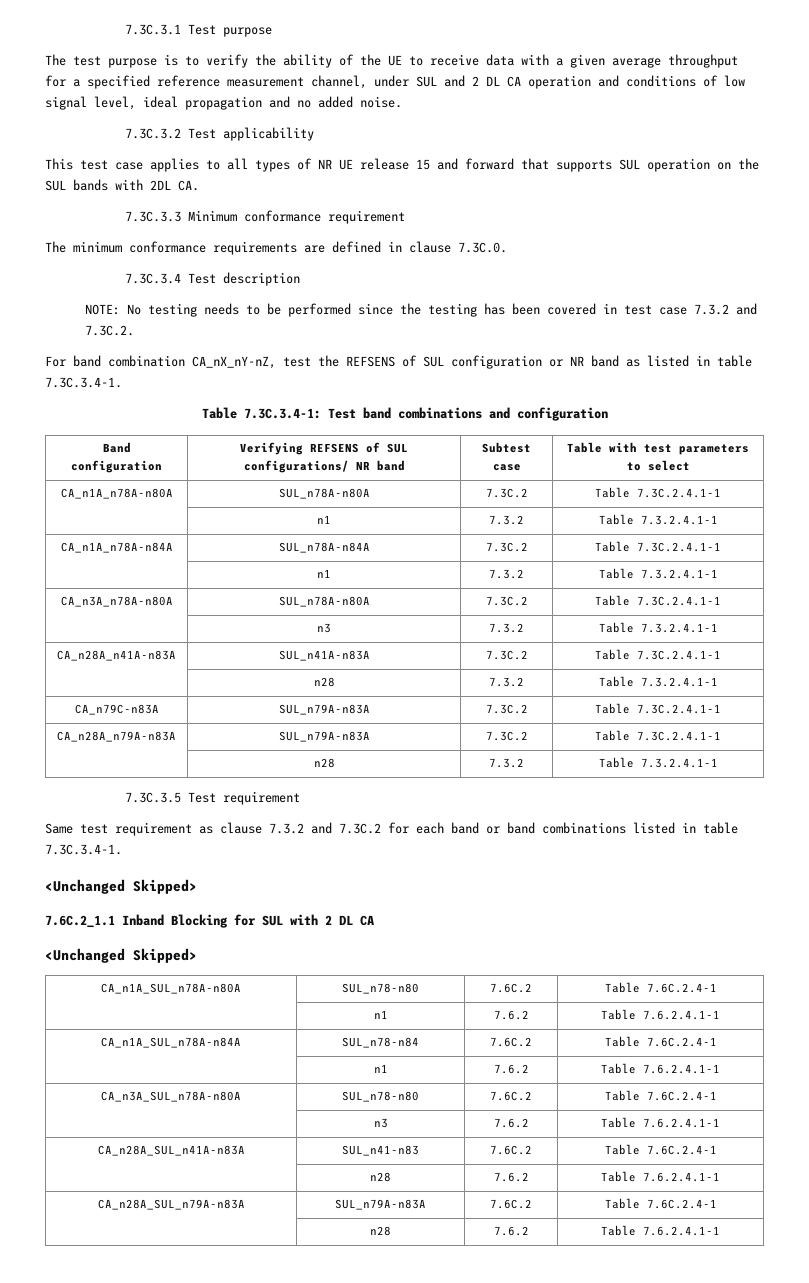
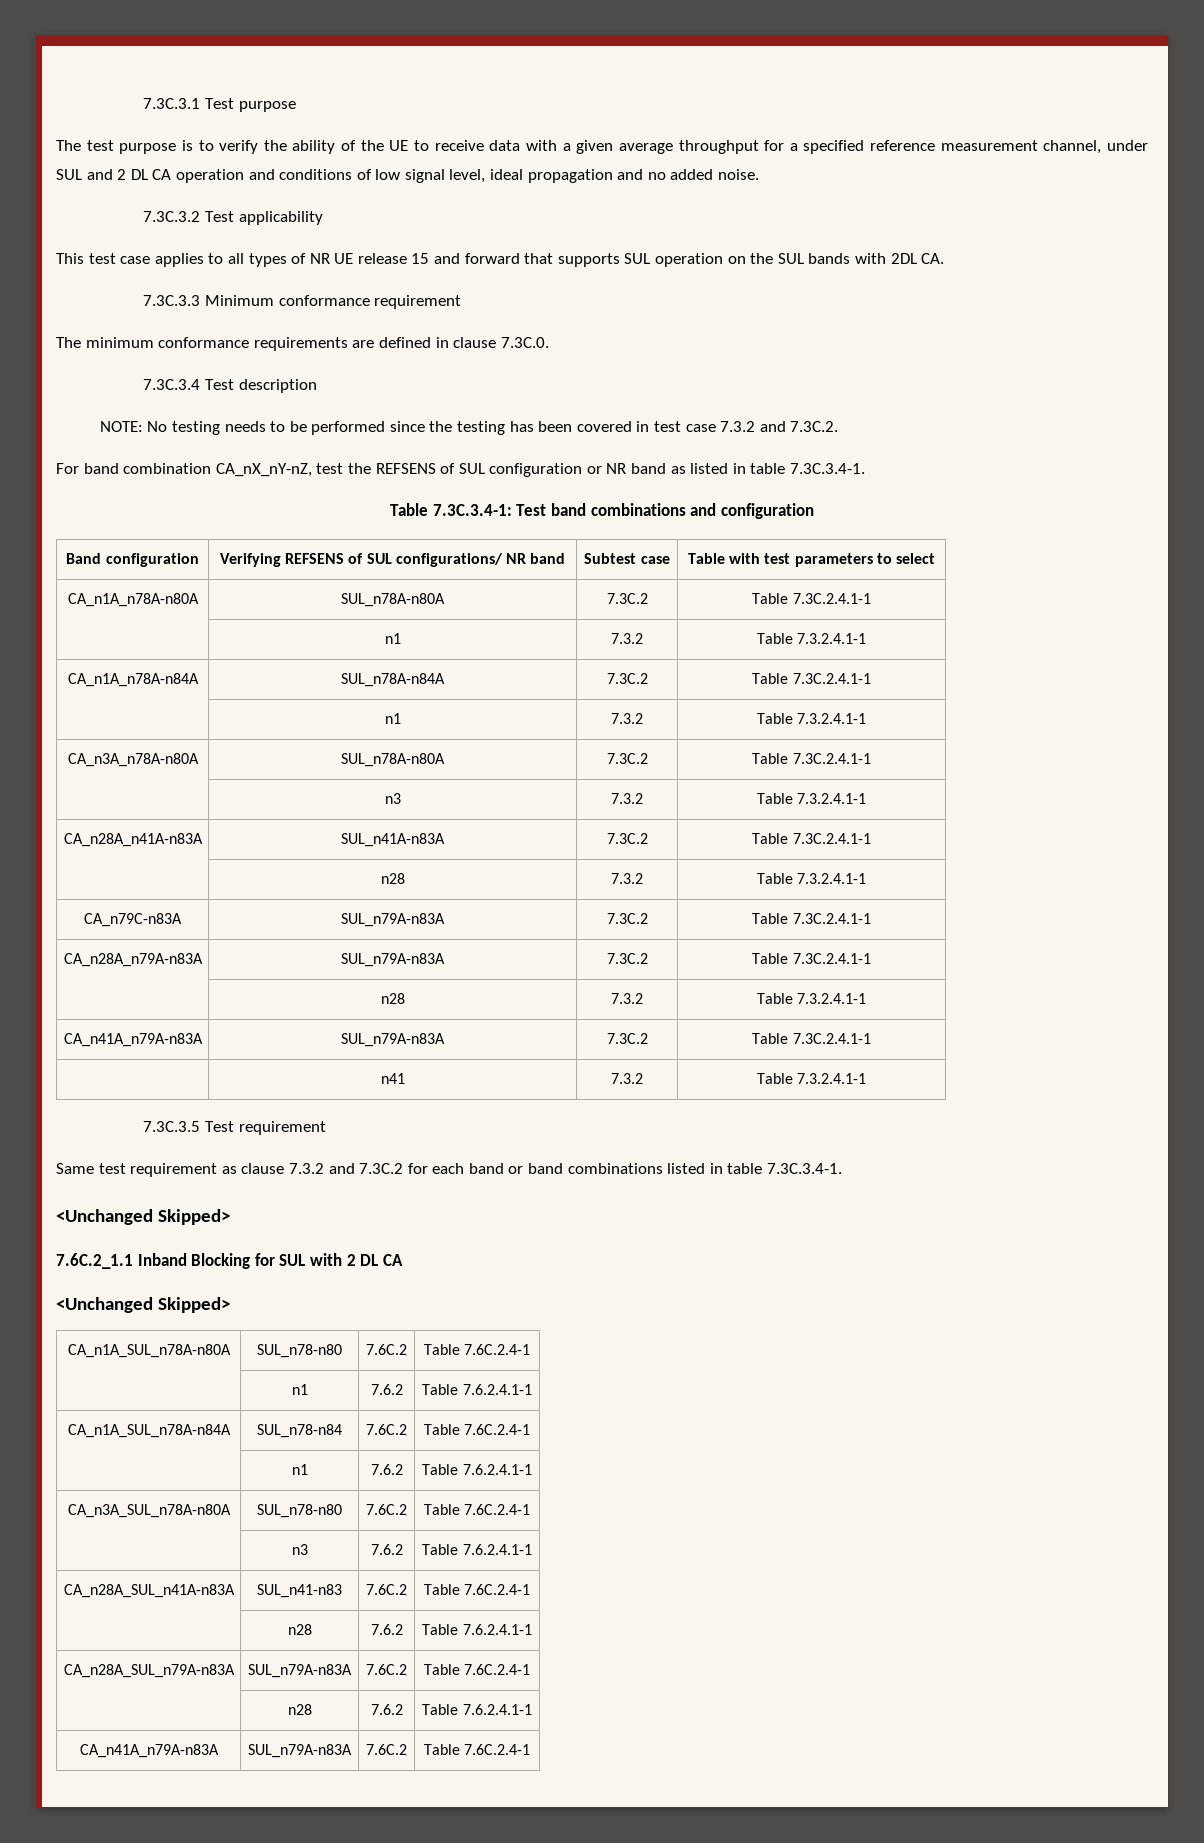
(718, 763) none -> [63,1033,203,1047] [341,1033,445,1047] [606,1033,648,1044] [752,1033,871,1044] [380,1073,405,1084] [611,1073,643,1084] [756,1073,867,1084] // CA_n41A_n79A-n83A | SUL_n79A-n83A | 7.3C.2 | Table 7.3C.2.4.1-1 // | n41 | 7.3.2 | Table 7.3.2.4.1-1
(720, 1231) none -> [79,1744,219,1758] [248,1744,352,1758] [366,1744,407,1755] [423,1744,531,1755] // CA_n41A_n79A-n83A | SUL_n79A-n83A | 7.6C.2 | Table 7.6C.2.4-1

